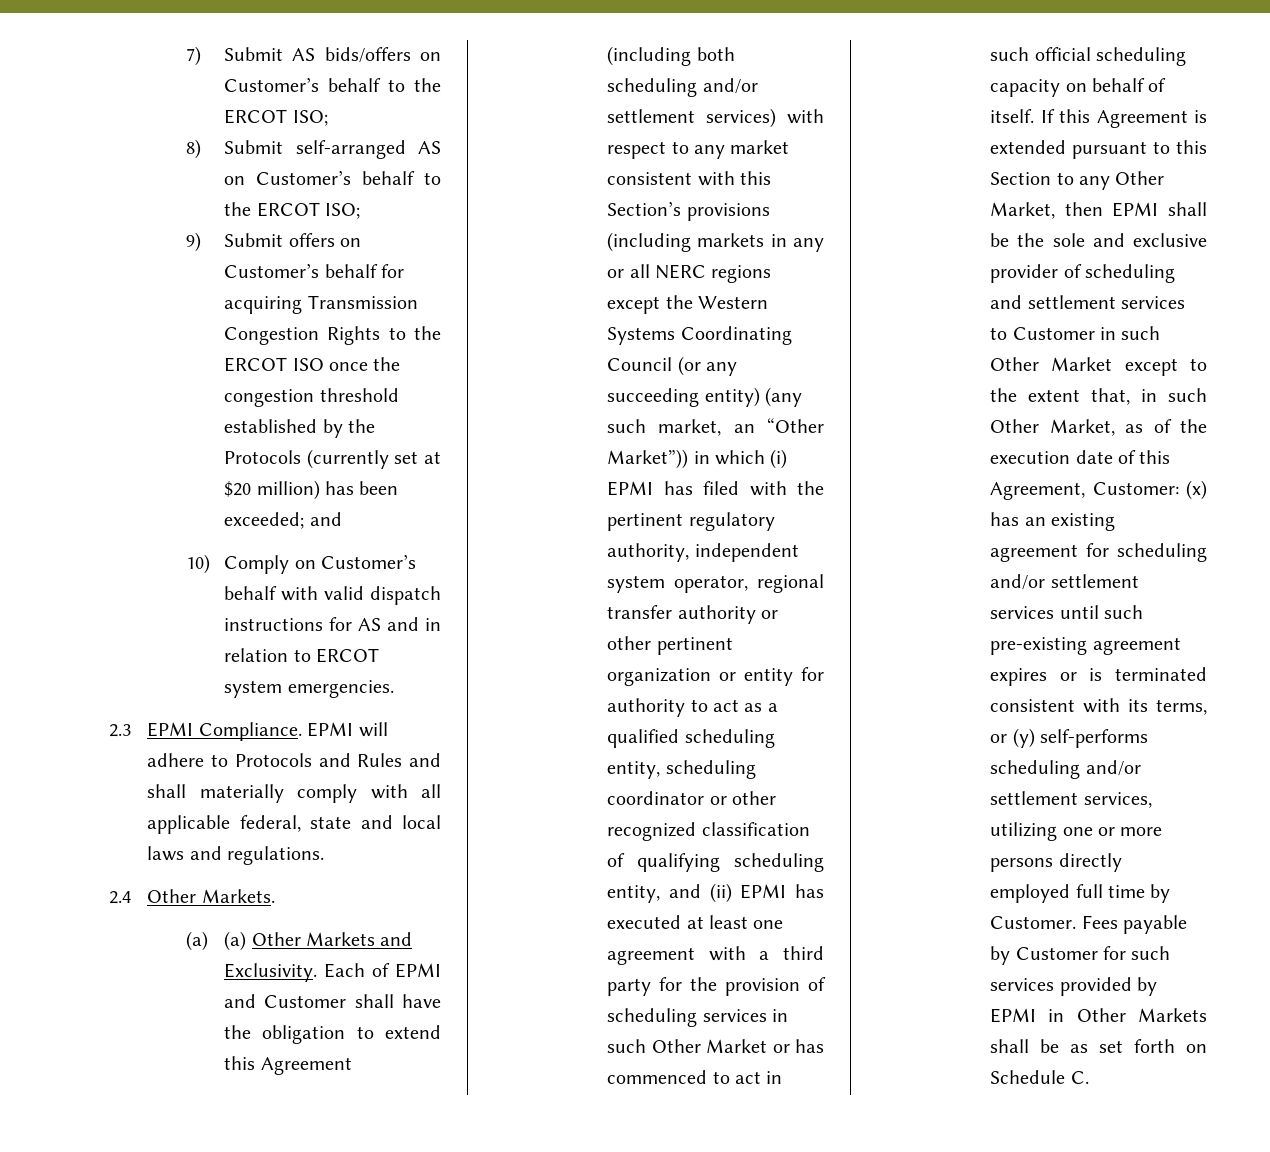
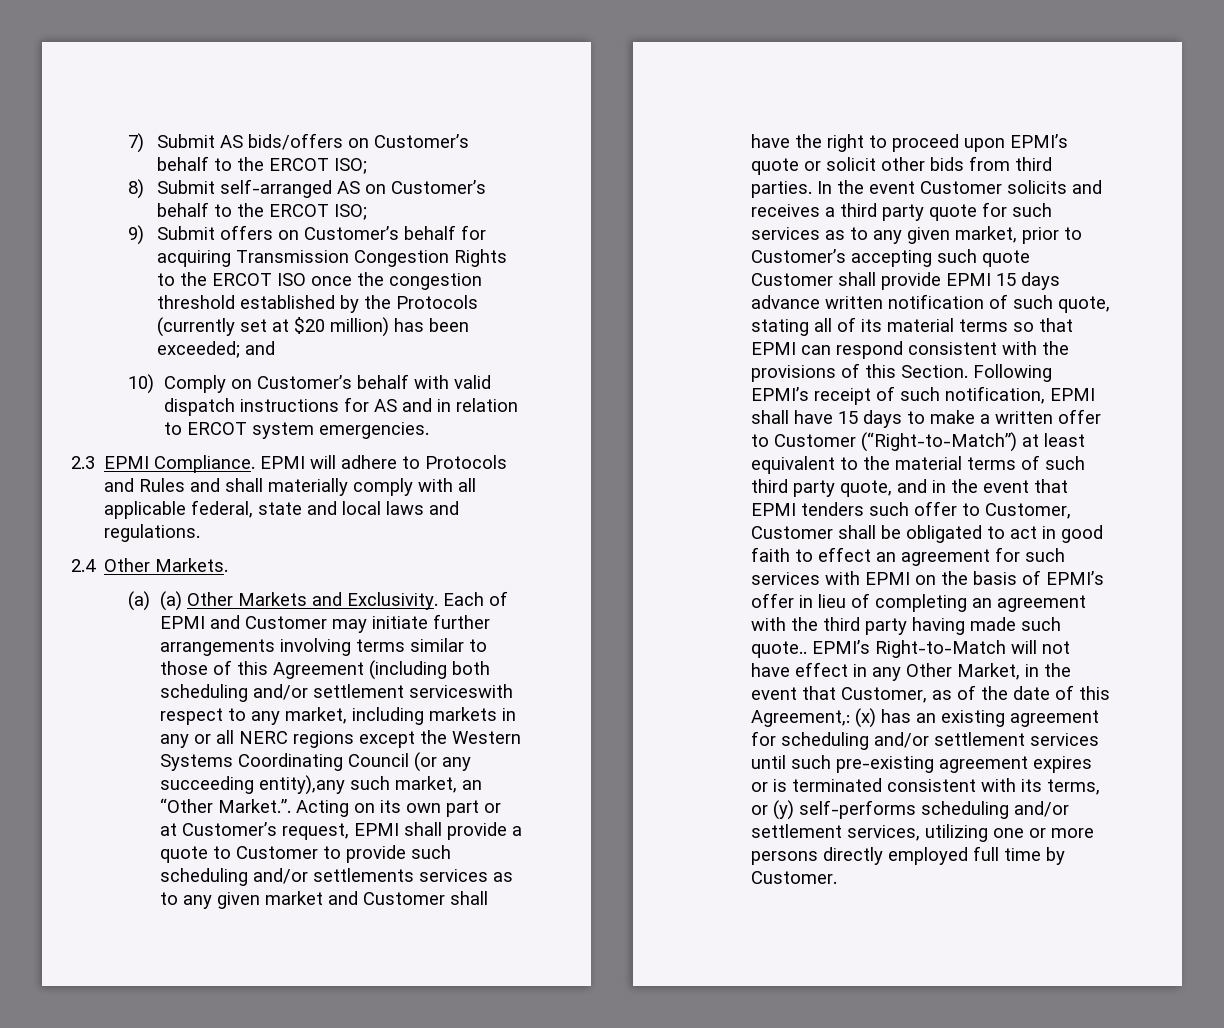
[354,994,441,1008] [224,1025,441,1044] shall have the obligation to extend -> [331,614,490,633] [159,638,487,656] [159,660,232,675] may initiate further arrangements involving terms similar to those of
[706,108,824,128] services) with -> [408,684,513,698] serviceswith
[730,140,790,154] [607,171,772,186] [607,201,770,221] [607,232,692,252] market consistent with this Section’s provisions (including -> [284,707,424,725] market, including
[704,387,803,407] entity) (any -> [258,775,345,795] entity),any
[607,449,788,469] [607,481,824,496] [607,512,775,531] [607,543,799,562] [607,574,824,593] [607,605,779,624] [607,636,733,655] [607,667,824,686] [607,698,778,717] [607,729,775,748] [607,760,756,779] [607,791,777,805] [607,822,810,841] [607,853,824,872] [607,883,824,903] [607,915,784,929] [607,946,824,965] [607,977,826,996] [607,1008,789,1027] [607,1039,824,1053] [607,1070,783,1084] [990,47,1187,66] [990,78,1167,97] [990,109,1207,128] [990,140,1207,159] [990,171,1165,190] [990,202,1207,219] [990,233,1207,247] [990,264,1176,283] [990,295,1186,309] [990,326,1161,340] [990,357,1207,376] [990,388,1207,405] [990,419,1115,436] Market”)) in which (i) EPMI has filed with the pertinent regulatory authority, independent system operator, regional transfer authority or other pertinent organization or entity for authority to act as a qualified scheduling entity, scheduling coordinator or other recognized classification of qualifying scheduling entity, and (ii) EPMI has executed at least one agreement with a third party for the provision of scheduling services in such Other Market or has commenced to act in such official scheduling capacity on behalf of itself. If this Agreement is extended pursuant to this Section to any Other Market, then EPMI shall be the sole and exclusive provider of scheduling and settlement services to Customer in such Other Market except to the extent that, in such Other Market, -> [217,799,501,817] [159,822,522,840] [159,845,451,863] [159,868,513,886] [159,891,488,909] [750,134,1068,152] [750,156,1052,175] [750,180,1102,198] [750,202,1052,221] [750,226,1082,244] [750,249,1030,267] [750,272,1060,290] [750,294,1110,313] [750,317,1073,336] [750,341,1069,359] [750,363,1052,382] [750,386,1095,405] [750,409,1101,428] [750,432,1085,452] [750,455,1085,474] [750,479,1068,497] [750,501,1071,519] [750,525,1103,543] [750,547,1065,566] [750,570,1104,585] [750,593,1086,612] [750,617,1061,635] [750,640,1070,658] [750,662,1071,681] [750,686,927,703] Market.”. Acting on its own part or at Customer’s request, EPMI shall provide a quote to Customer to provide such scheduling and/or settlements services as to any given market and Customer shall have the right to proceed upon EPMI’s quote or solicit other bids from third parties. In the event Customer solicits and receives a third party quote for such services as to any given market, prior to Customer’s accepting such quote Customer shall provide EPMI 15 days advance written notification of such quote, stating all of its material terms so that EPMI can respond consistent with the provisions of this Section. Following EPMI’s receipt of such notification, EPMI shall have 15 days to make a written offer to Customer (“Right-to-Match”) at least equivalent to the material terms of such third party quote, and in the event that EPMI tenders such offer to Customer, Customer shall be obligated to act in good faith to effect an agreement for such services with EPMI on the basis of EPMI’s offer in lieu of completing an agreement with the third party having made such quote.. EPMI’s Right-to-Match will not have effect in any Other Market, in the event that Customer,
[990,451,1071,464] execution -> (1008, 693) none
[990,482,1179,500] Agreement, Customer: -> [750,710,850,727] Agreement,:
[1081,915,1188,934] [990,946,1171,965] [990,977,1158,996] [990,1008,1207,1023] [990,1039,1207,1053] [990,1070,1089,1084] Fees payable by Customer for such services provided by EPMI in Other Markets shall be as set forth on Schedule C. -> (837, 877) none

